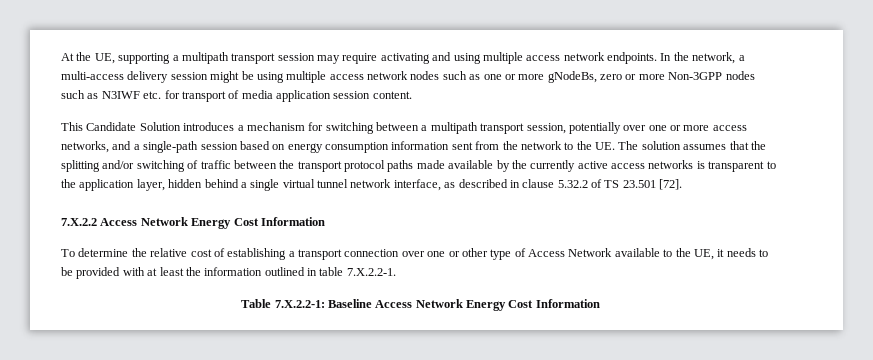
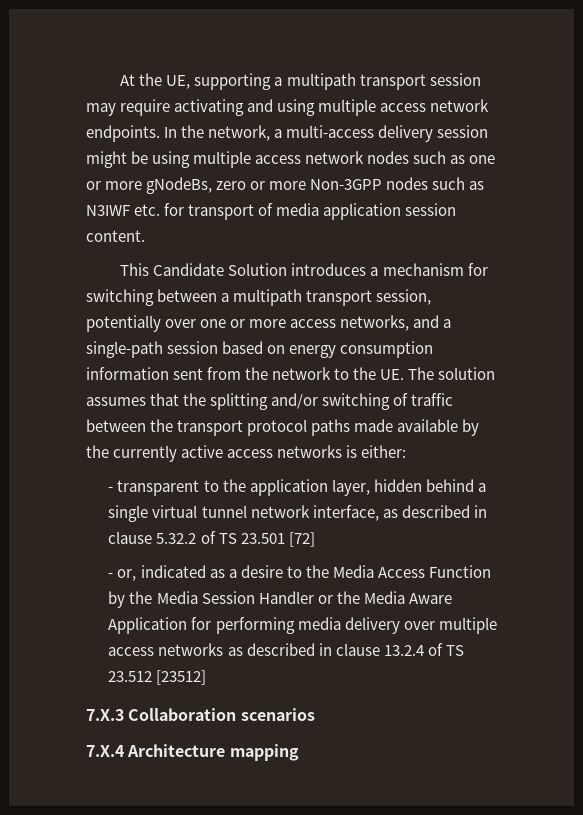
(705, 165) none -> [361,445,407,458] [108,487,114,492] either: // -
[659,179,683,190] [61,217,325,229] [61,248,768,260] [61,267,396,279] [241,299,600,311] [72]. // 7.X.2.2 Access Network Energy Cost Information // To determine the relative cost of establishing a transport connection over one or other type of Access Network available to the UE, it needs to be provided with at least the information outlined in table 7.X.2.2-1. // Table 7.X.2.2-1: Baseline Access Network Energy Cost Information -> [288,532,315,547] [108,565,491,581] [108,591,452,608] [108,617,497,634] [108,643,464,656] [108,670,207,685] [86,708,315,721] [86,744,299,761] [72] // - or, indicated as a desire to the Media Access Function by the Media Session Handler or the Media Aware Application for performing media delivery over multiple access networks as described in clause 13.2.4 of TS 23.512 [23512] // 7.X.3 Collaboration scenarios // 7.X.4 Architecture mapping

